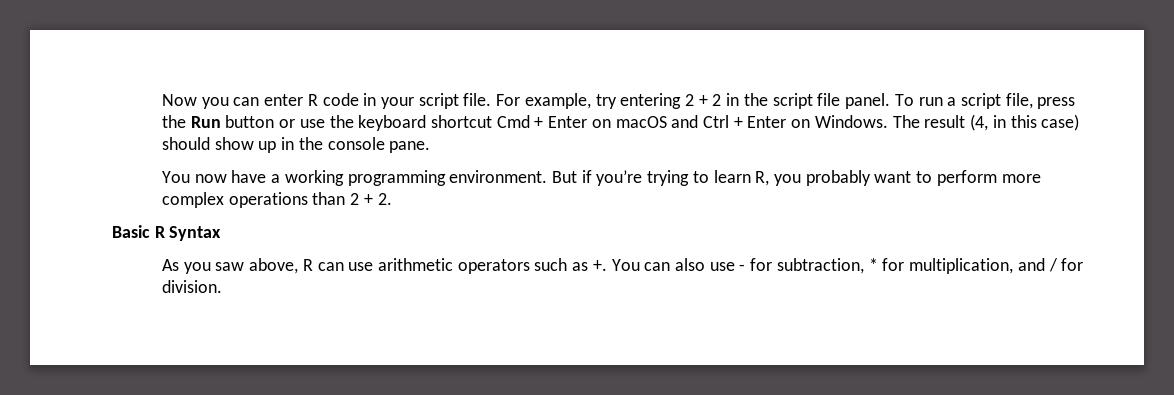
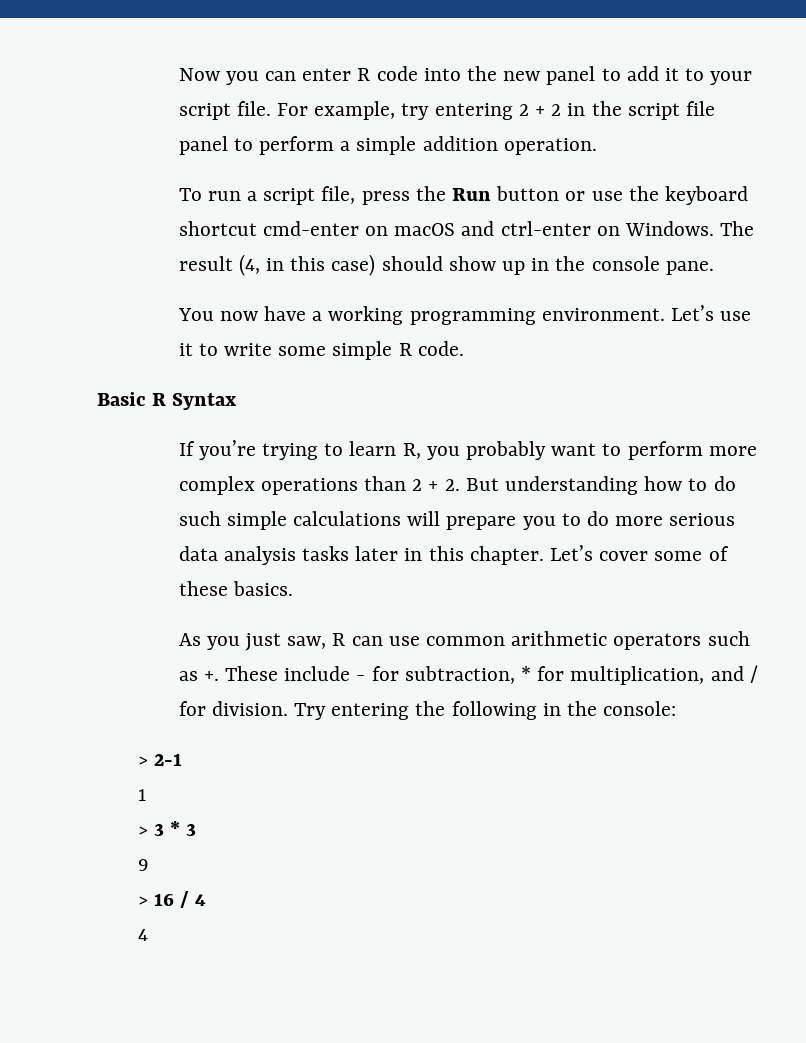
[363,93,377,106] in -> [423,66,705,85] into the new panel to add it to
[845,93,891,109] panel. -> [178,136,597,155] panel to perform a simple addition operation. //
[496,115,787,128] Cmd + Enter on macOS and Ctrl + Enter -> [262,221,591,236] cmd-enter on macOS and ctrl-enter
[551,170,592,183] But if -> [671,305,752,321] [178,341,464,360] [96,392,238,410] [178,441,195,456] Let’s use it to write some simple R code. // Basic R Syntax // If
[111,225,222,241] // Basic R Syntax -> [465,476,736,495] [178,511,736,530] [178,545,729,565] [178,581,293,596] But understanding how to do such simple calculations will prepare you to do more serious data analysis tasks later in this chapter. Let’s cover some of these basics.
[215,258,299,274] saw above, -> [244,633,327,651] just saw,
(374, 266) none -> [426,636,506,646] common
[611,258,735,271] You can also use -> [224,666,351,681] These include
(222, 286) none -> [293,701,677,720] [137,753,182,766] [137,789,146,801] [137,821,197,836] [137,859,149,871] [137,891,207,908] [137,929,148,941] Try entering the following in the console: // > 2-1 // 1 // > 3 * 3 // 9 // > 16 / 4 // 4

